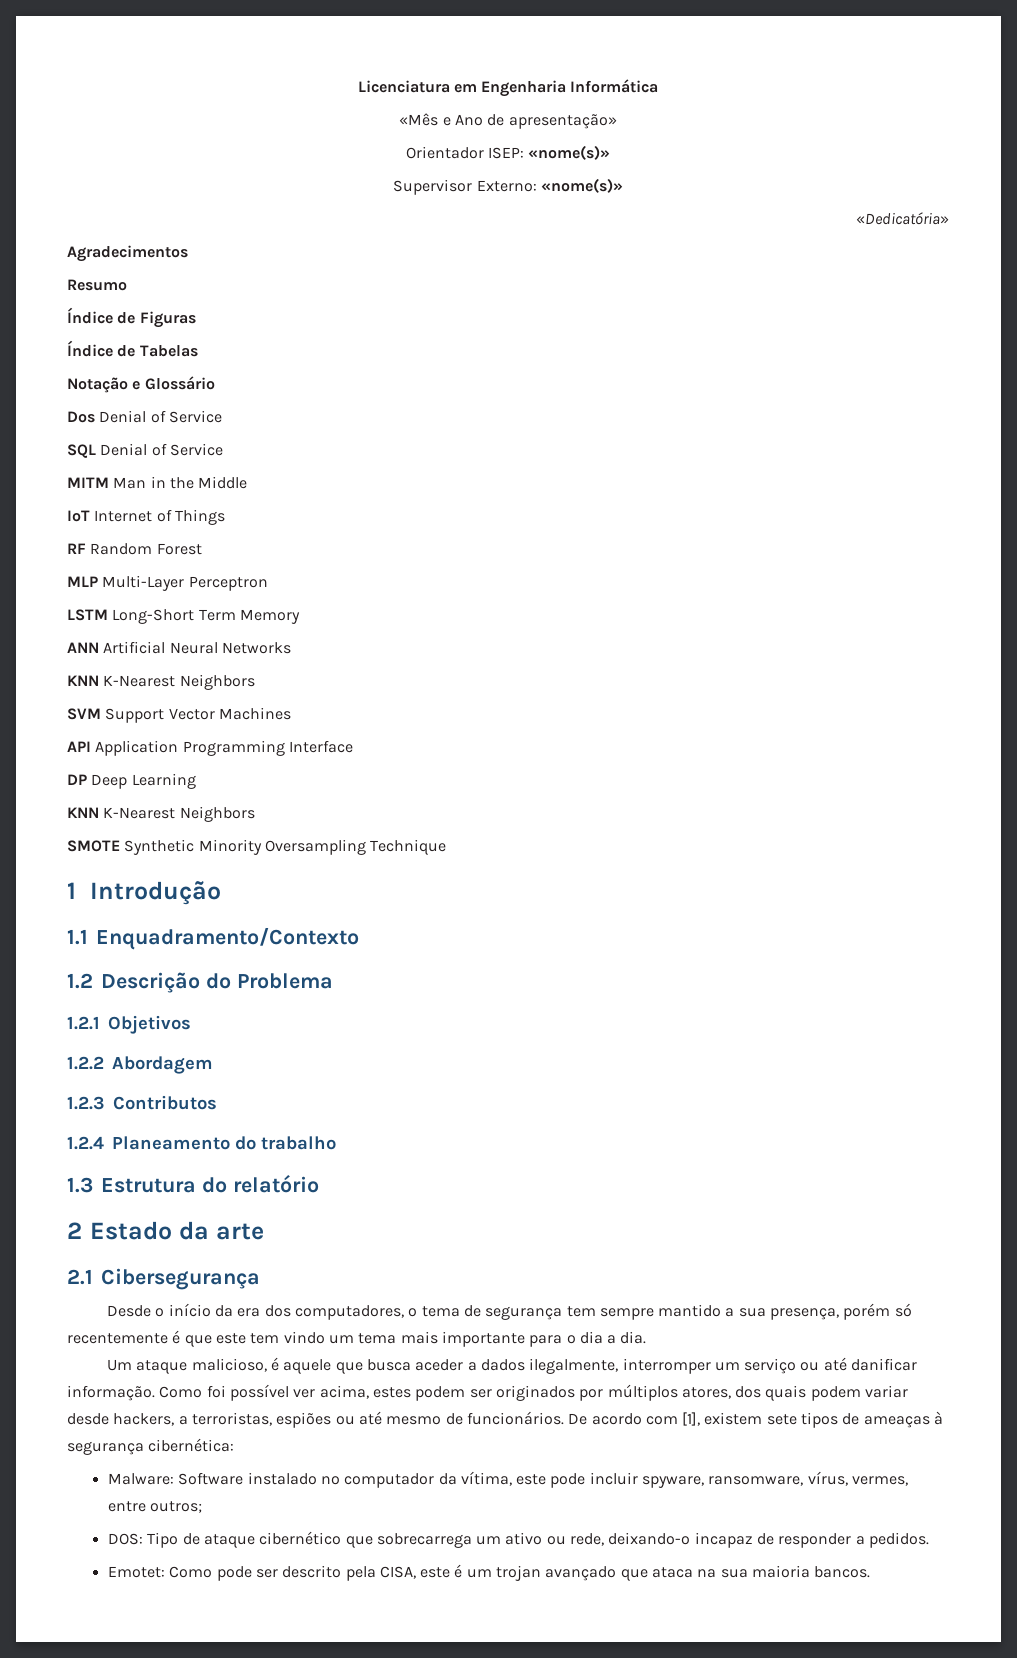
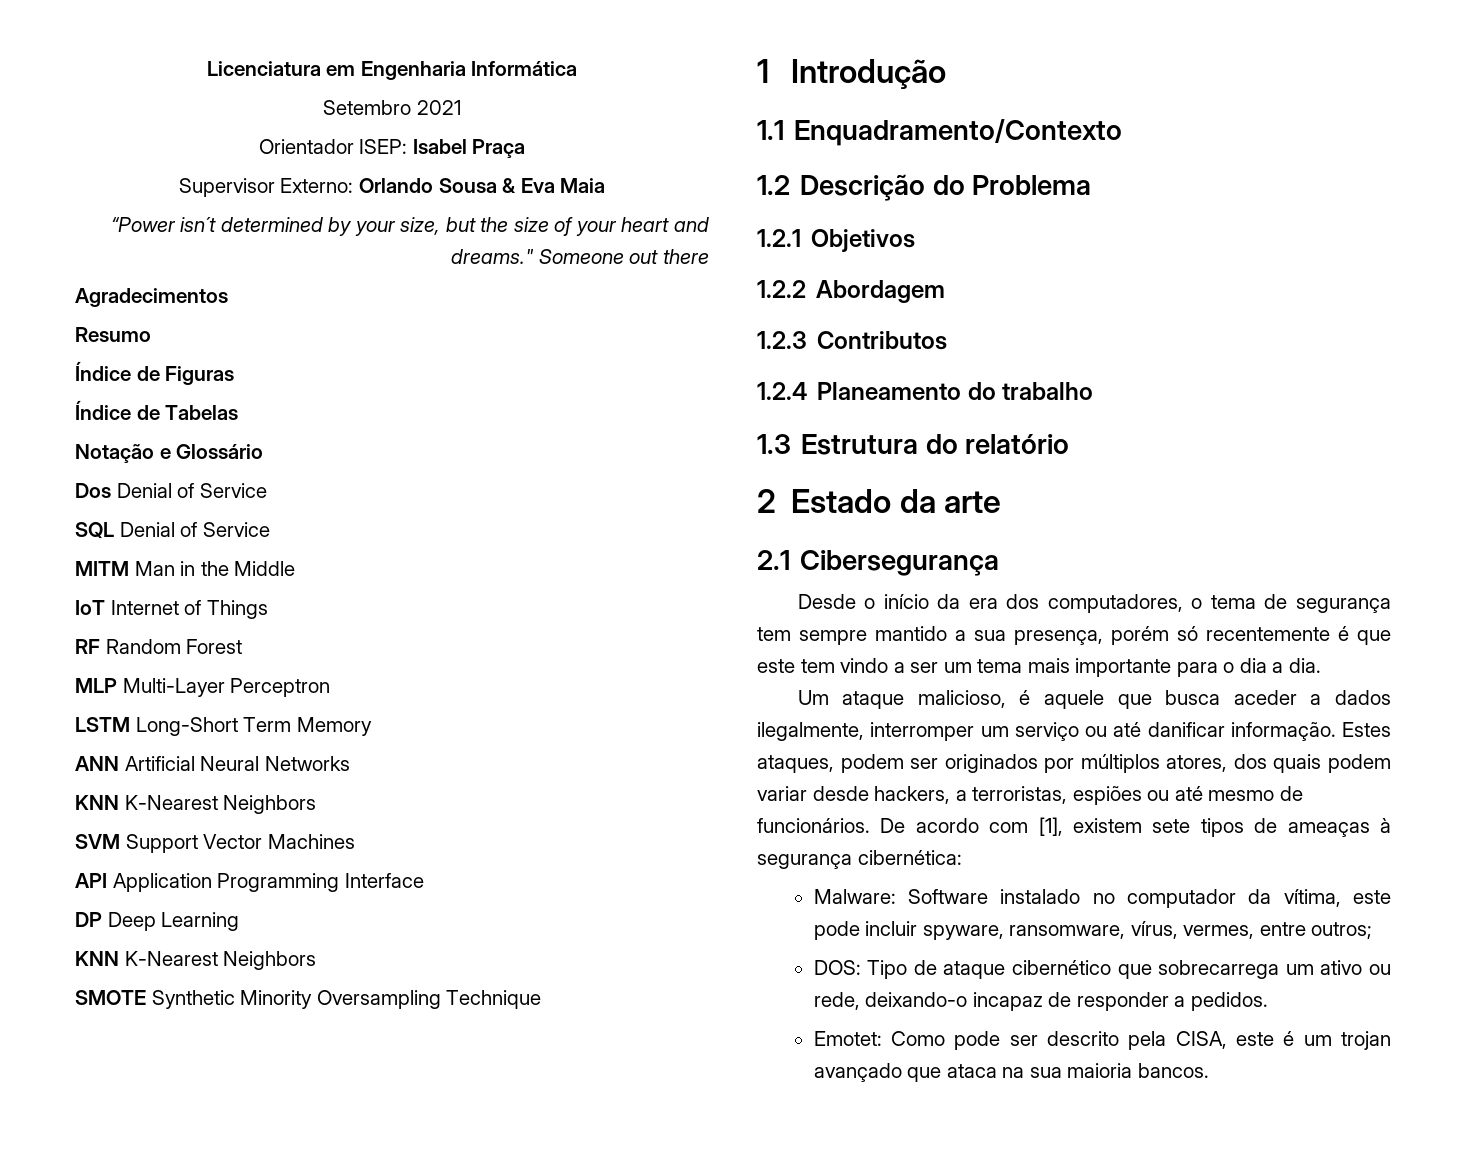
[399,113,617,129] «Mês e Ano de apresentação» -> [323,100,461,115] Setembro 2021
[528,145,611,160] «nome(s)» -> [412,139,526,158] Isabel Praça
[540,178,623,193] [856,212,949,225] «nome(s)» // «Dedicatória» -> [358,178,606,193] [110,217,710,236] [451,249,709,264] Orlando Sousa & Eva Maia // “Power isn´t determined by your size, but the size of your heart and dreams." Someone out there
(325, 1337) none -> [893,662,939,673] a ser
[159,1384,411,1401] Como foi possível ver acima, estes -> [1342,722,1391,737] [757,755,834,773] Estes ataques,

